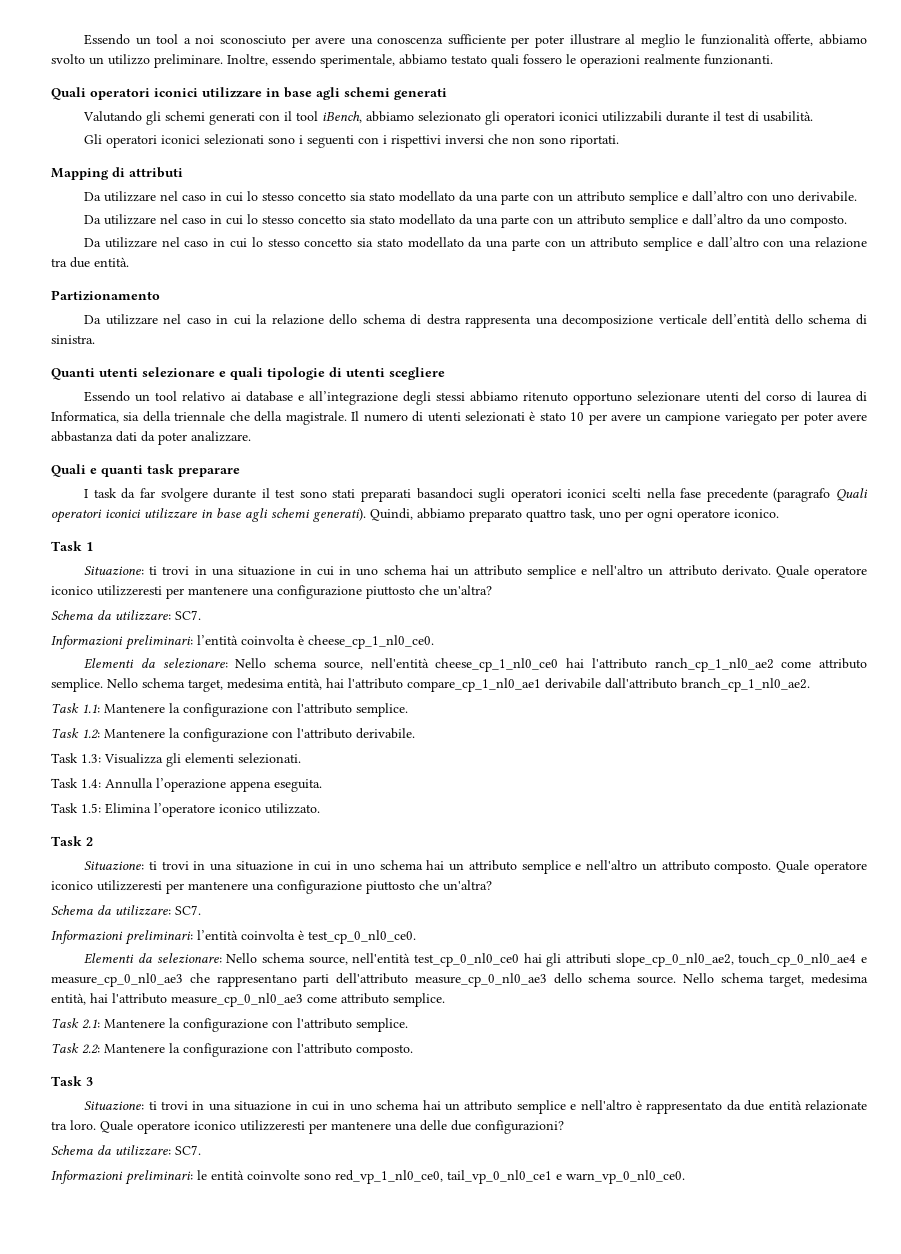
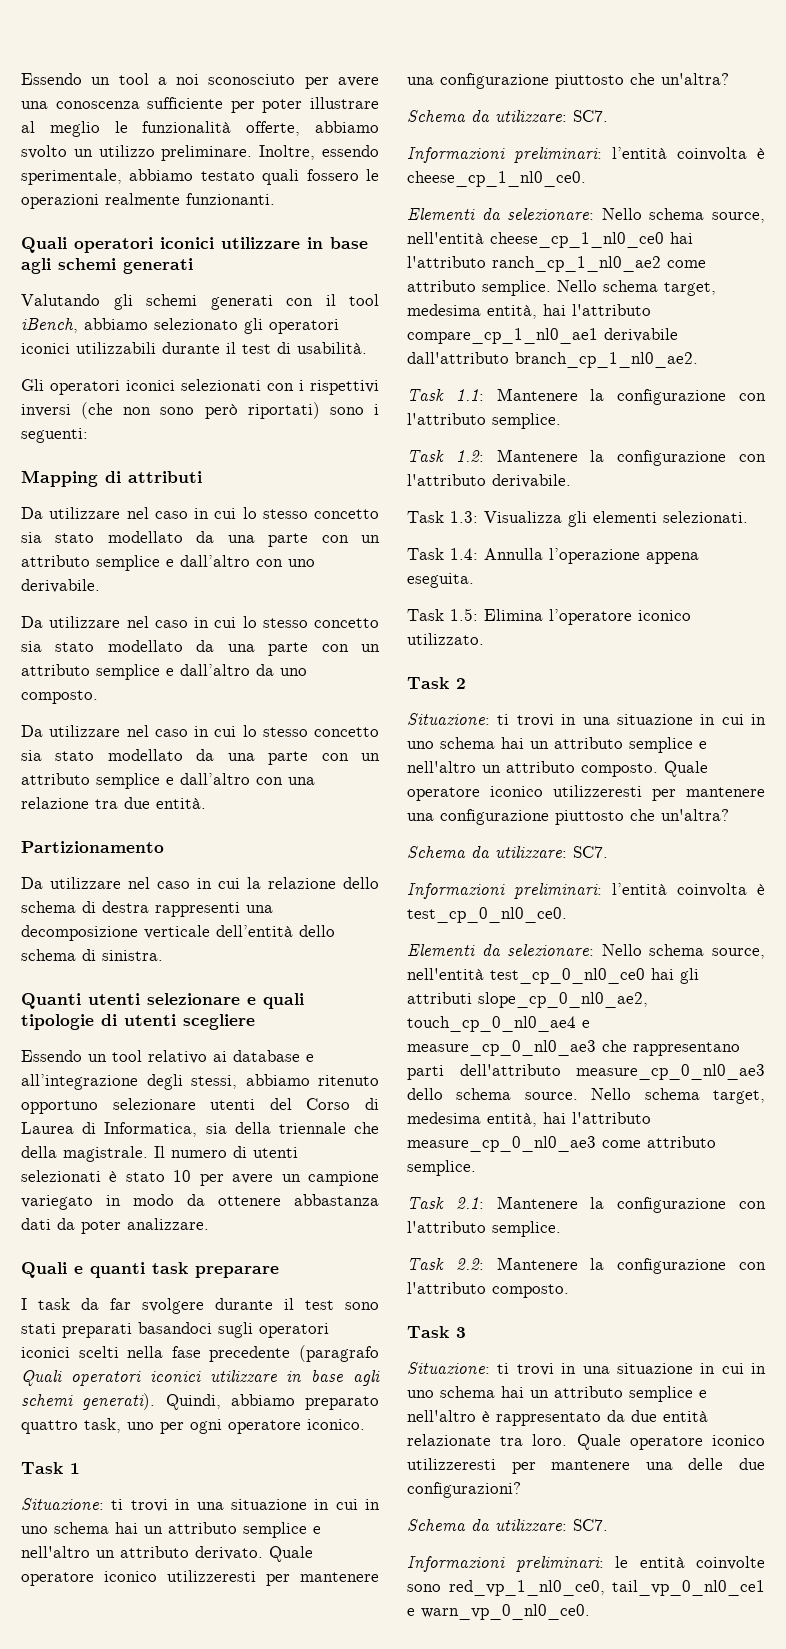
[268,135,355,148] sono i seguenti -> (261, 385) none
[488,134,509,144] che -> [81,402,114,419] (che
[570,135,620,148] riportati. -> [204,402,379,419] [21,428,88,443] però riportati) sono i seguenti:
[465,315,532,328] rappresenta -> [155,902,240,917] rappresenti
[436,392,466,401] stessi -> [191,1075,237,1089] stessi,
[765,391,852,402] corso di laurea -> [306,1098,379,1110] [21,1122,74,1134] Corso di Laurea
[781,412,868,425] per poter avere -> [106,1194,281,1206] in modo da ottenere

